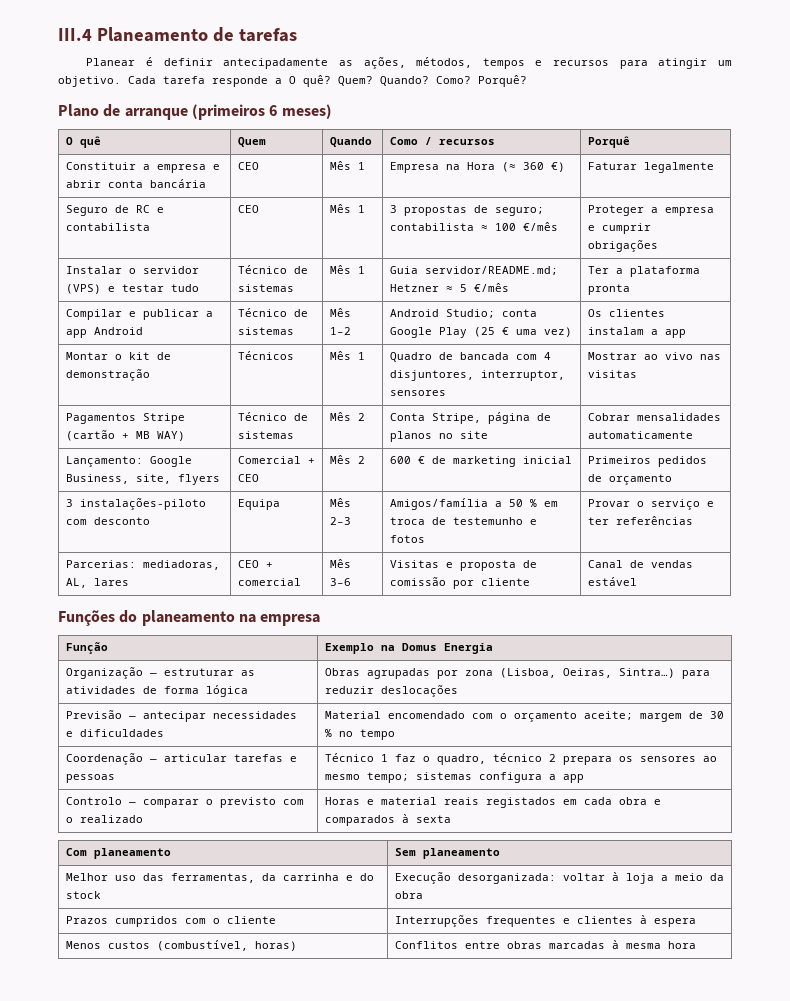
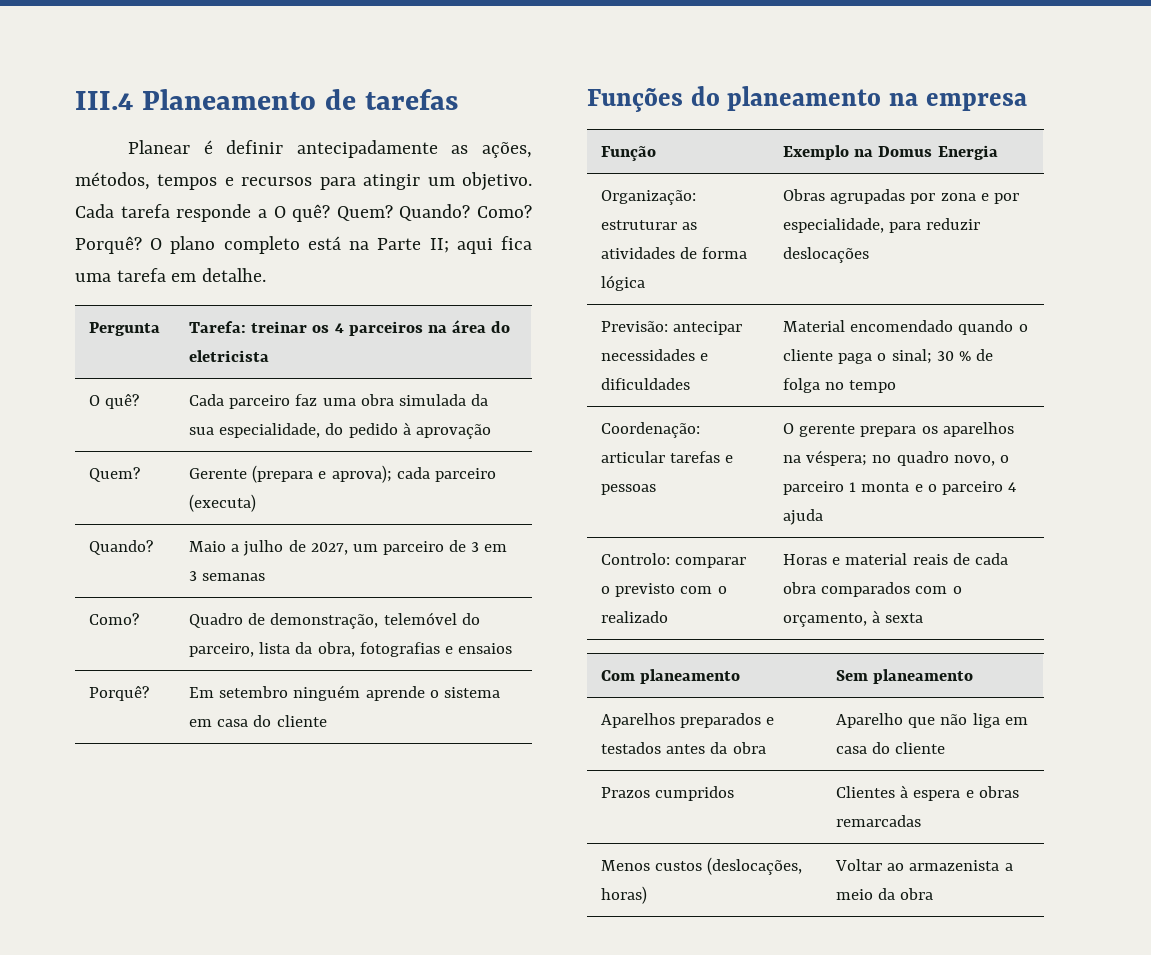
[58,104,332,120] [65,136,101,148] [237,137,266,147] [329,137,372,147] [389,137,495,145] [587,136,630,148] [65,162,220,173] [65,179,206,188] [237,162,259,170] [329,161,365,170] [389,162,565,173] [587,162,714,173] [65,205,164,216] [65,223,150,231] [237,205,259,213] [329,204,365,213] [389,205,544,216] [389,222,558,231] [587,205,714,216] [587,223,651,234] [587,240,658,252] [65,266,199,274] [65,284,199,294] [237,265,308,274] [237,284,294,292] [329,265,365,274] [389,266,558,275] [389,283,509,292] [587,266,700,277] [587,284,630,295] [65,309,213,320] [65,327,143,338] [237,308,308,317] [237,327,294,335] [329,308,351,317] [329,327,351,335] [389,309,537,318] [389,327,572,338] [587,309,665,317] [587,327,686,338] [65,352,171,360] [65,369,150,381] [237,351,294,360] [329,351,365,360] [389,352,551,362] [389,370,565,381] [389,390,446,396] [587,352,721,360] [587,370,637,378] [65,413,185,424] [65,430,185,441] [237,412,308,421] [237,431,294,439] [329,412,365,421] [389,412,551,424] [389,431,488,442] [587,413,721,421] [587,431,693,439] [65,456,192,467] [65,474,220,485] [237,456,315,464] [237,474,259,482] [329,455,365,464] [389,456,572,467] [587,456,707,467] [587,474,672,485] [65,498,206,510] [65,517,150,525] [237,499,280,510] [329,498,351,507] [329,517,351,525] [389,498,558,510] [389,517,537,525] [389,535,425,543] [587,499,714,510] [587,516,693,525] [65,560,220,570] [65,578,129,588] [237,560,273,568] [237,578,301,586] [329,559,351,568] [329,578,351,586] [389,560,537,571] [389,577,530,589] [587,560,693,568] [587,577,637,586] // Plano de arranque (primeiros 6 meses) // O quê | Quem | Quando | Como / recursos | Porquê // Constituir a empresa e abrir conta bancária | CEO | Mês 1 | Empresa na Hora (≈ 360 €) | Faturar legalmente // Seguro de RC e contabilista | CEO | Mês 1 | 3 propostas de seguro; contabilista ≈ 100 €/mês | Proteger a empresa e cumprir obrigações // Instalar o servidor (VPS) e testar tudo | Técnico de sistemas | Mês 1 | Guia servidor/README.md; Hetzner ≈ 5 €/mês | Ter a plataforma pronta // Compilar e publicar a app Android | Técnico de sistemas | Mês 1–2 | Android Studio; conta Google Play (25 € uma vez) | Os clientes instalam a app // Montar o kit de demonstração | Técnicos | Mês 1 | Quadro de bancada com 4 disjuntores, interruptor, sensores | Mostrar ao vivo nas visitas // Pagamentos Stripe (cartão + MB WAY) | Técnico de sistemas | Mês 2 | Conta Stripe, página de planos no site | Cobrar mensalidades automaticamente // Lançamento: Google Business, site, flyers | Comercial + CEO | Mês 2 | 600 € de marketing inicial | Primeiros pedidos de orçamento // 3 instalações-piloto com desconto | Equipa | Mês 2–3 | Amigos/família a 50 % em troca de testemunho e fotos | Provar o serviço e ter referências // Parcerias: mediadoras, AL, lares | CEO + comercial | Mês 3–6 | Visitas e proposta de comissão por cliente | Canal de vendas estável -> [150,236,532,254] [75,268,267,282] [89,322,161,336] [189,320,511,336] [189,350,270,362] [89,394,140,409] [189,394,488,409] [189,422,491,439] [89,467,141,482] [189,465,496,483] [189,494,257,512] [89,540,154,555] [189,540,508,556] [189,571,266,581] [89,613,140,625] [189,612,480,629] [189,642,512,657] [89,686,150,701] [189,685,500,701] [189,715,327,727] O plano completo está na Parte II; aqui fica uma tarefa em detalhe. // Pergunta | Tarefa: treinar os 4 parceiros na área do eletricista // O quê? | Cada parceiro faz uma obra simulada da sua especialidade, do pedido à aprovação // Quem? | Gerente (prepara e aprova); cada parceiro (executa) // Quando? | Maio a julho de 2027, um parceiro de 3 em 3 semanas // Como? | Quadro de demonstração, telemóvel do parceiro, lista da obra, fotografias e ensaios // Porquê? | Em setembro ninguém aprende o sistema em casa do cliente
[65,667,157,679] Organização — -> [601,190,697,205] Organização:
[499,668,675,678] (Lisboa, Oeiras, Sintra…) -> [980,193,1019,204] [783,218,885,233] e por especialidade,
[65,710,136,719] Previsão — -> [601,321,669,332] Previsão:
[471,711,724,722] [324,729,332,737] com o orçamento aceite; margem de 30 % -> [958,320,1028,335] [783,349,993,364] [783,378,821,393] quando o cliente paga o sinal; 30 % de folga
[65,753,157,765] Coordenação — -> [601,422,701,438] Coordenação:
[324,753,717,765] [324,772,584,783] [65,797,136,805] Técnico 1 faz o quadro, técnico 2 prepara os sensores ao mesmo tempo; sistemas configura a app // Controlo — -> [783,422,1014,437] [783,450,1009,466] [783,481,1016,495] [783,509,824,525] [601,553,671,565] O gerente prepara os aparelhos na véspera; no quadro novo, o parceiro 1 monta e o parceiro 4 ajuda // Controlo:
[485,797,661,808] [324,815,395,826] registados em cada obra e comparados -> [952,553,1008,565] [783,582,962,597] [783,613,868,627] de cada obra comparados com o orçamento,
[65,873,374,883] [65,891,101,899] [394,872,724,884] [394,891,423,899] [65,916,276,927] [394,915,696,927] [65,940,297,951] [394,940,696,949] Melhor uso das ferramentas, da carrinha e do stock | Execução desorganizada: voltar à loja a meio da obra // Prazos cumpridos com o cliente | Interrupções frequentes e clientes à espera // Menos custos (combustível, horas) | Conflitos entre obras marcadas à mesma hora -> [601,713,775,728] [601,742,766,754] [836,713,1028,728] [836,742,946,754] [601,786,735,801] [836,785,1019,801] [836,815,922,827] [601,857,803,875] [601,886,648,904] [835,859,1013,871] [836,888,934,900] Aparelhos preparados e testados antes da obra | Aparelho que não liga em casa do cliente // Prazos cumpridos | Clientes à espera e obras remarcadas // Menos custos (deslocações, horas) | Voltar ao armazenista a meio da obra

